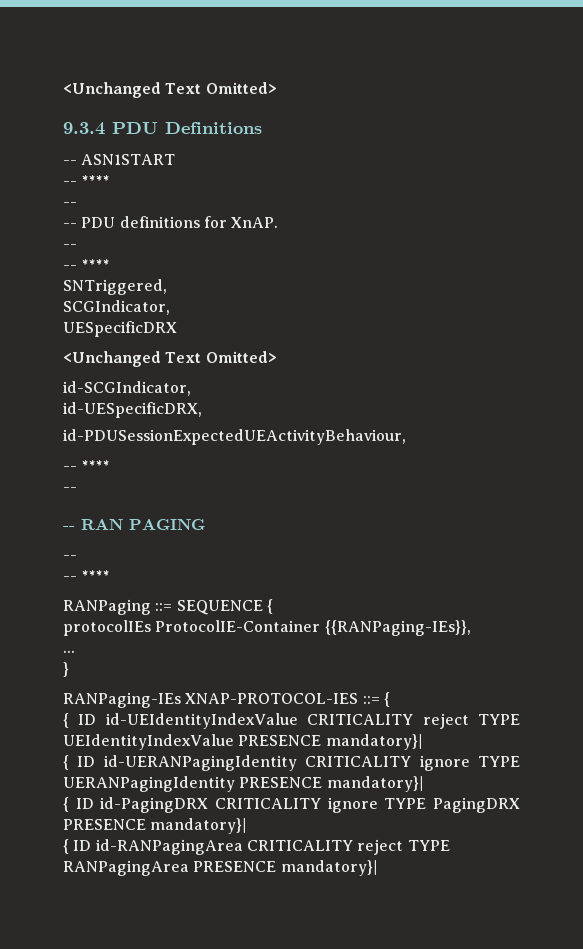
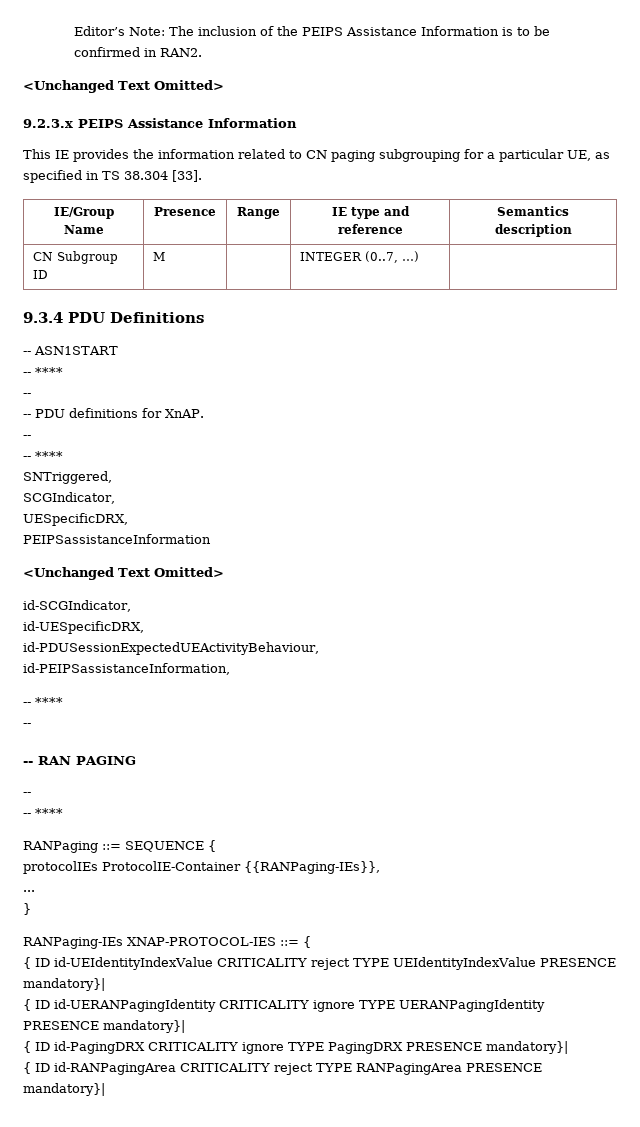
[63,82,277,98] <Unchanged Text Omitted> -> [74,26,551,36] [74,47,203,57] [23,80,224,93] [23,118,297,128] [23,149,610,162] [23,170,202,183] [53,207,114,219] [63,225,104,234] [154,207,216,216] [237,207,280,219] [331,206,410,219] [337,224,403,234] [496,206,569,216] [494,224,572,237] [32,251,118,264] [32,270,48,279] [152,252,165,261] [299,251,419,263] Editor’s Note: The inclusion of the PEIPS Assistance Information is to be confirmed in RAN2. // <Unchanged Text Omitted> // 9.2.3.x PEIPS Assistance Information // This IE provides the information related to CN paging subgrouping for a particular UE, as specified in TS 38.304 [33]. // IE/Group Name | Presence | Range | IE type and reference | Semantics description // CN Subgroup ID | M | | INTEGER (0..7, …) |
[63,321,177,337] UESpecificDRX -> [23,513,128,526] [23,534,211,544] UESpecificDRX, // PEIPSassistanceInformation
(406, 437) none -> [23,663,230,675] // id-PEIPSassistanceInformation,

